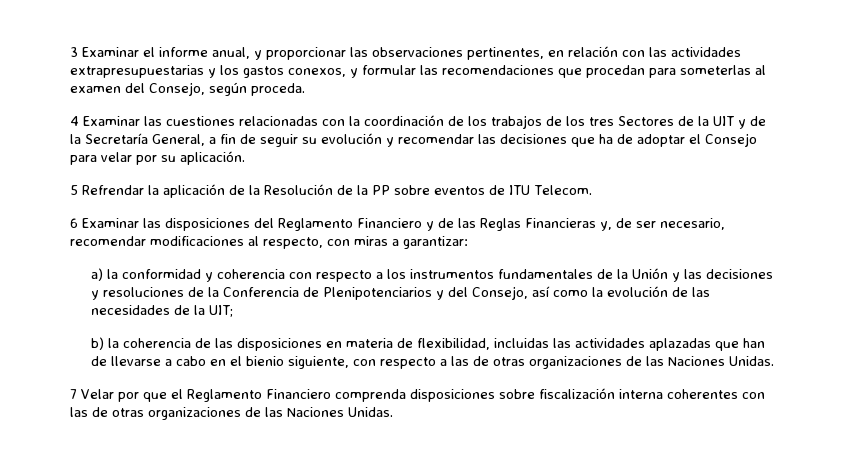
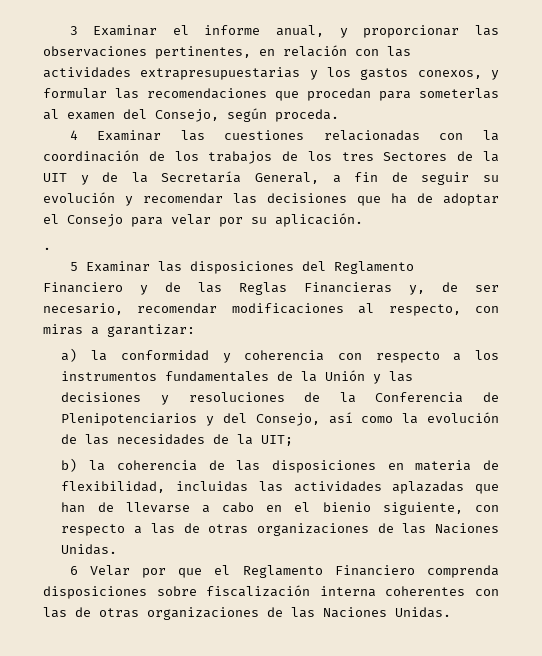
(245, 158) none -> [43,247,51,250] // .
[82,184,592,198] [70,218,78,228] Refrendar la aplicación de la Resolución de la PP sobre eventos de ITU Telecom. // 6 -> (78, 266) none
[70,389,77,399] 7 -> [69,566,78,575] 6

